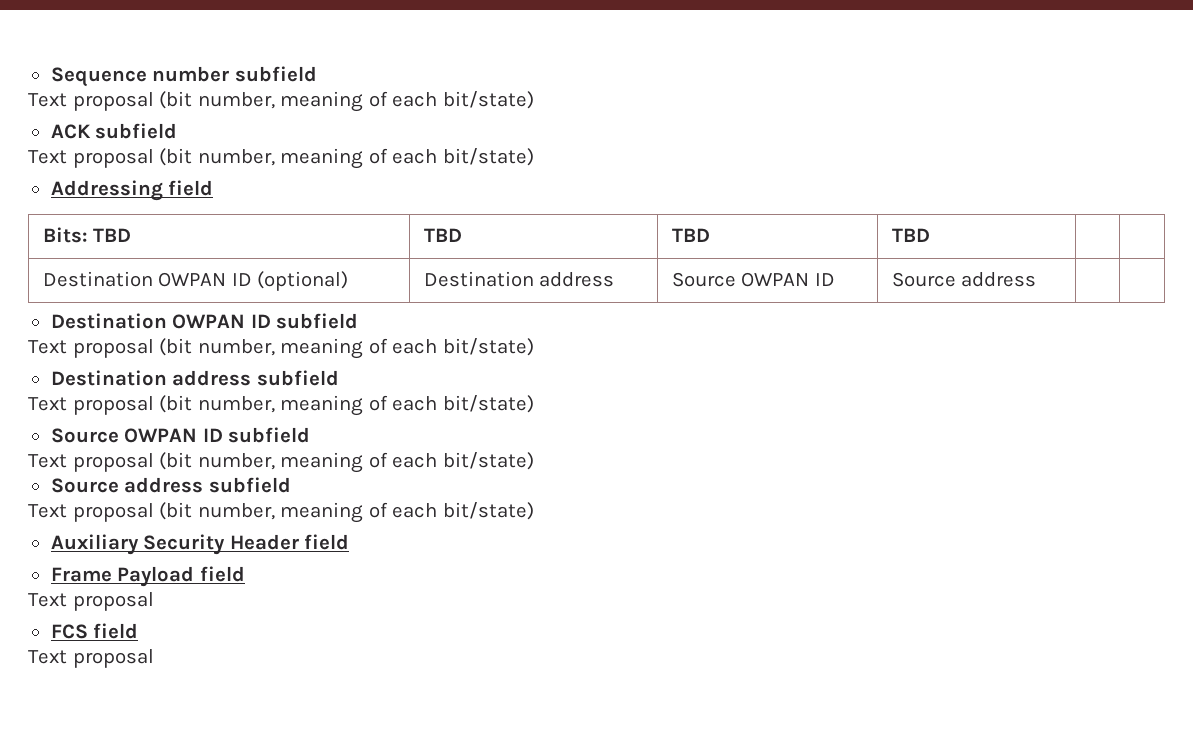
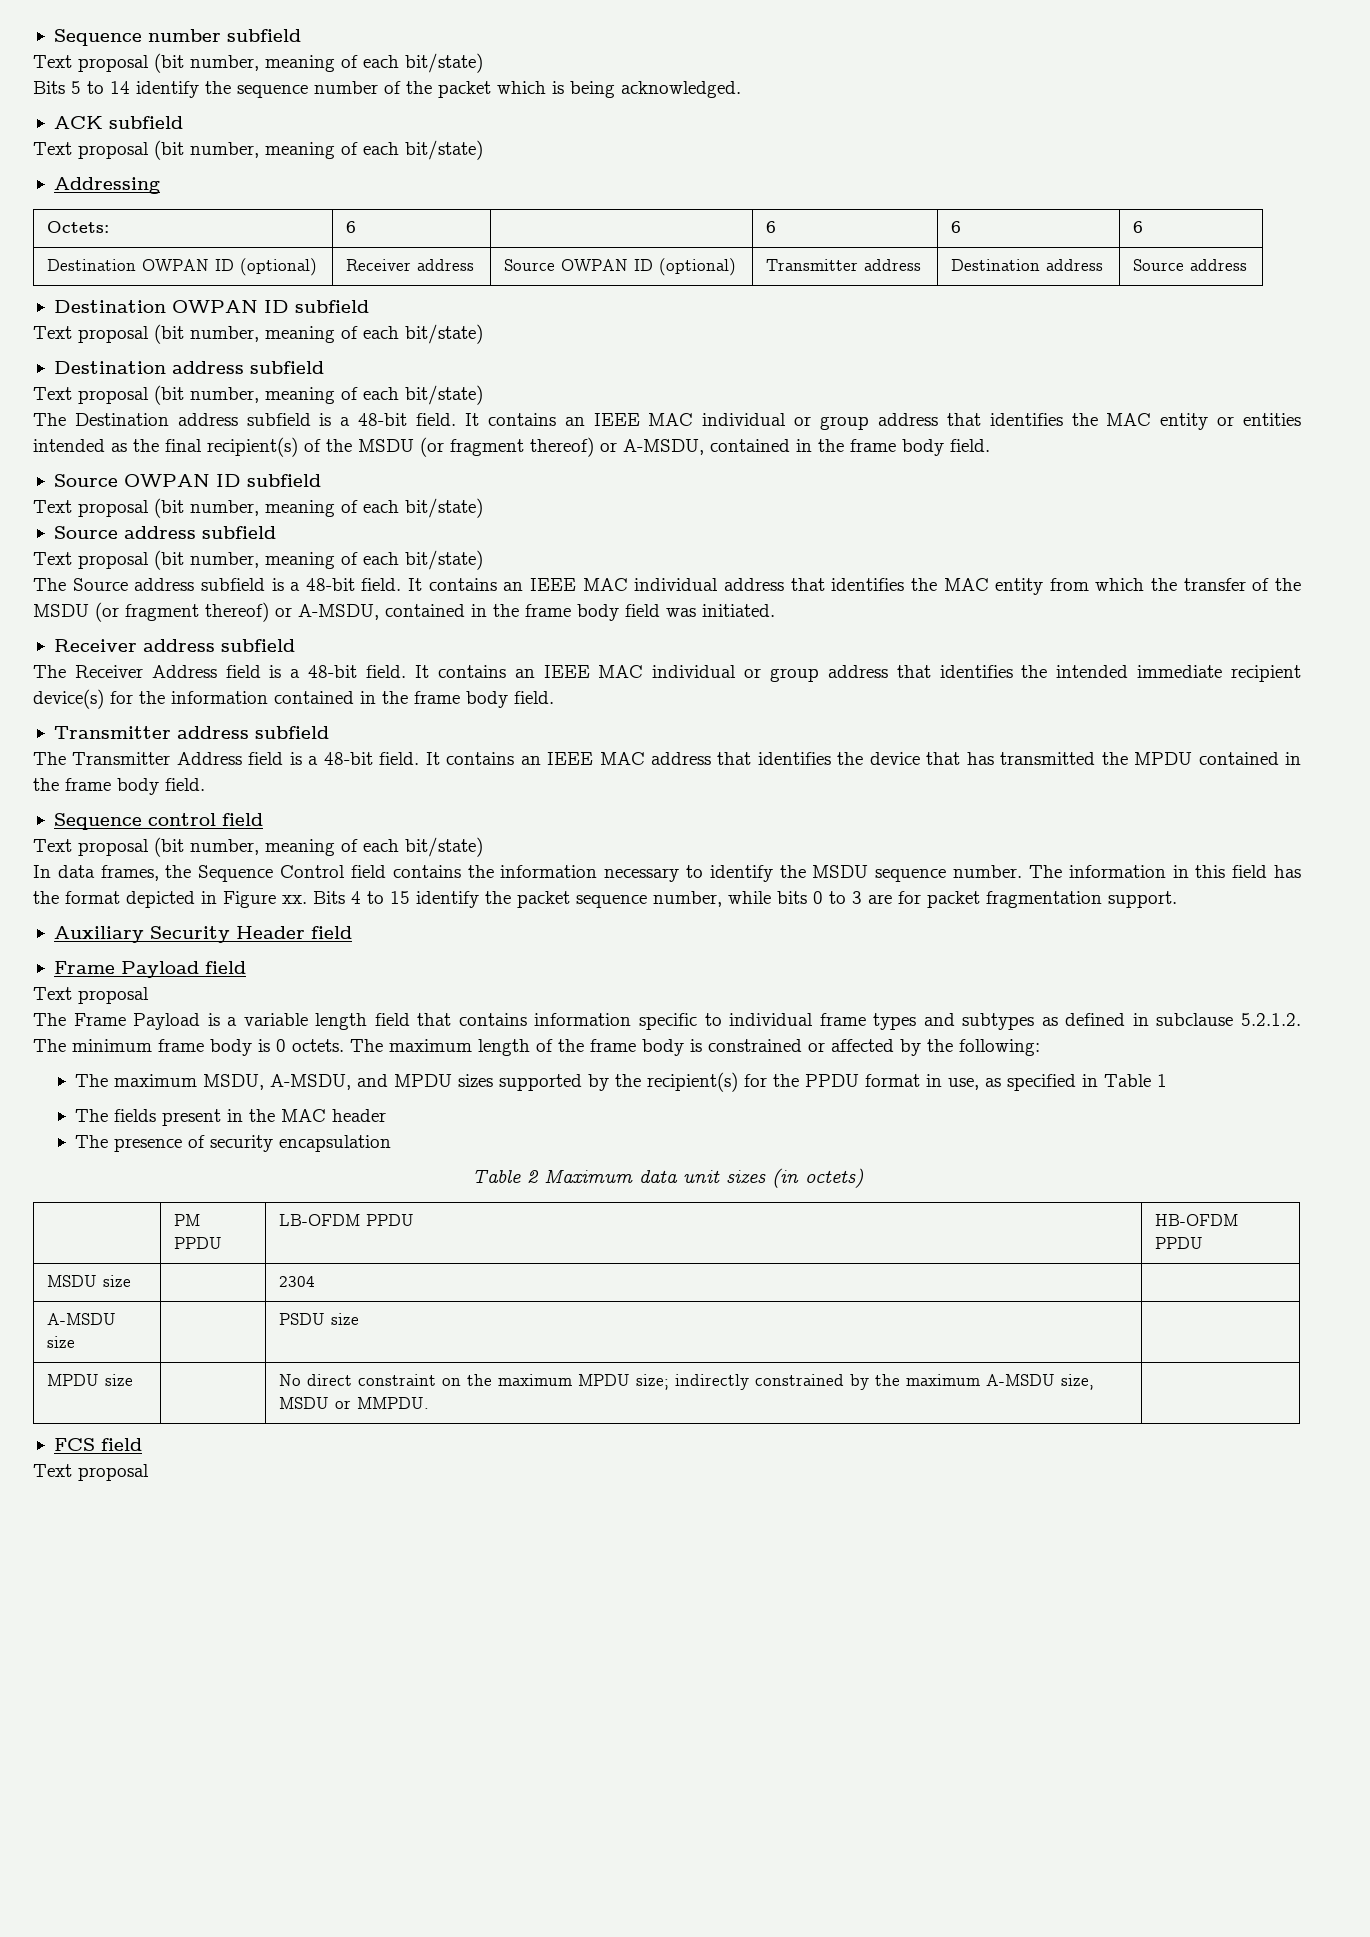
(534, 100) none -> [33,81,741,98] // Bits 5 to 14 identify the sequence number of the packet which is being acknowledged.
[168,180,214,196] [42,227,132,243] [423,228,462,242] [671,228,710,242] [891,228,930,242] field // Bits: TBD | TBD | TBD | TBD | | -> [47,221,110,233] [346,221,357,233] [766,221,777,233] [951,221,962,233] [1133,221,1144,233] // Octets: | 6 | | 6 | 6 | 6
[423,271,534,287] Destination -> [346,259,412,271] Receiver
[891,272,1037,287] | Source address | | -> [659,258,737,276] [766,259,922,271] [951,259,1104,271] [1133,259,1248,271] (optional) | Transmitter address | Destination address | Source address
(534, 404) none -> [33,413,1301,430] [33,437,990,457] // The Destination address subfield is a 48-bit field. It contains an IEEE MAC individual or group address that identifies the MAC entity or entities intended as the final recipient(s) of the MSDU (or fragment thereof) or A-MSDU, contained in the frame body field.
(534, 511) none -> [33,578,1302,595] [33,602,775,622] [53,639,295,652] [33,665,1301,682] [33,689,554,709] [53,726,329,739] [33,752,1301,765] [33,778,205,795] [53,813,263,830] [33,837,483,857] [33,865,1302,882] [33,891,1177,908] // The Source address subfield is a 48-bit field. It contains an IEEE MAC individual address that identifies the MAC entity from which the transfer of the MSDU (or fragment thereof) or A-MSDU, contained in the frame body field was initiated. // Receiver address subfield // The Receiver Address field is a 48-bit field. It contains an IEEE MAC individual or group address that identifies the intended immediate recipient device(s) for the information contained in the frame body field. // Transmitter address subfield // The Transmitter Address field is a 48-bit field. It contains an IEEE MAC address that identifies the device that has transmitted the MPDU contained in the frame body field. // Sequence control field // Text proposal (bit number, meaning of each bit/state) // In data frames, the Sequence Control field contains the information necessary to identify the MSDU sequence number. The information in this field has the format depicted in Figure xx. Bits 4 to 15 identify the packet sequence number, while bits 0 to 3 are for packet fragmentation support.
(154, 601) none -> [33,1013,1301,1030] [33,1039,1040,1056] [74,1072,1167,1092] [74,1109,386,1126] [74,1135,391,1152] [471,1168,864,1188] [174,1214,201,1226] [174,1237,223,1249] [279,1214,415,1226] [1155,1214,1239,1226] [1155,1237,1204,1249] [47,1275,132,1287] [279,1276,316,1287] [47,1313,117,1325] [47,1336,76,1348] [279,1313,360,1325] [47,1374,134,1386] [279,1374,1095,1390] [279,1397,430,1409] // The Frame Payload is a variable length field that contains information specific to individual frame types and subtypes as defined in subclause 5.2.1.2. The minimum frame body is 0 octets. The maximum length of the frame body is constrained or affected by the following: // The maximum MSDU, A-MSDU, and MPDU sizes supported by the recipient(s) for the PPDU format in use, as specified in Table 1 // The fields present in the MAC header // The presence of security encapsulation // Table 2 Maximum data unit sizes (in octets) // | PM PPDU | LB-OFDM PPDU | HB-OFDM PPDU // MSDU size | | 2304 | // A-MSDU size | | PSDU size | // MPDU size | | No direct constraint on the maximum MPDU size; indirectly constrained by the maximum A-MSDU size, MSDU or MMPDU. |

